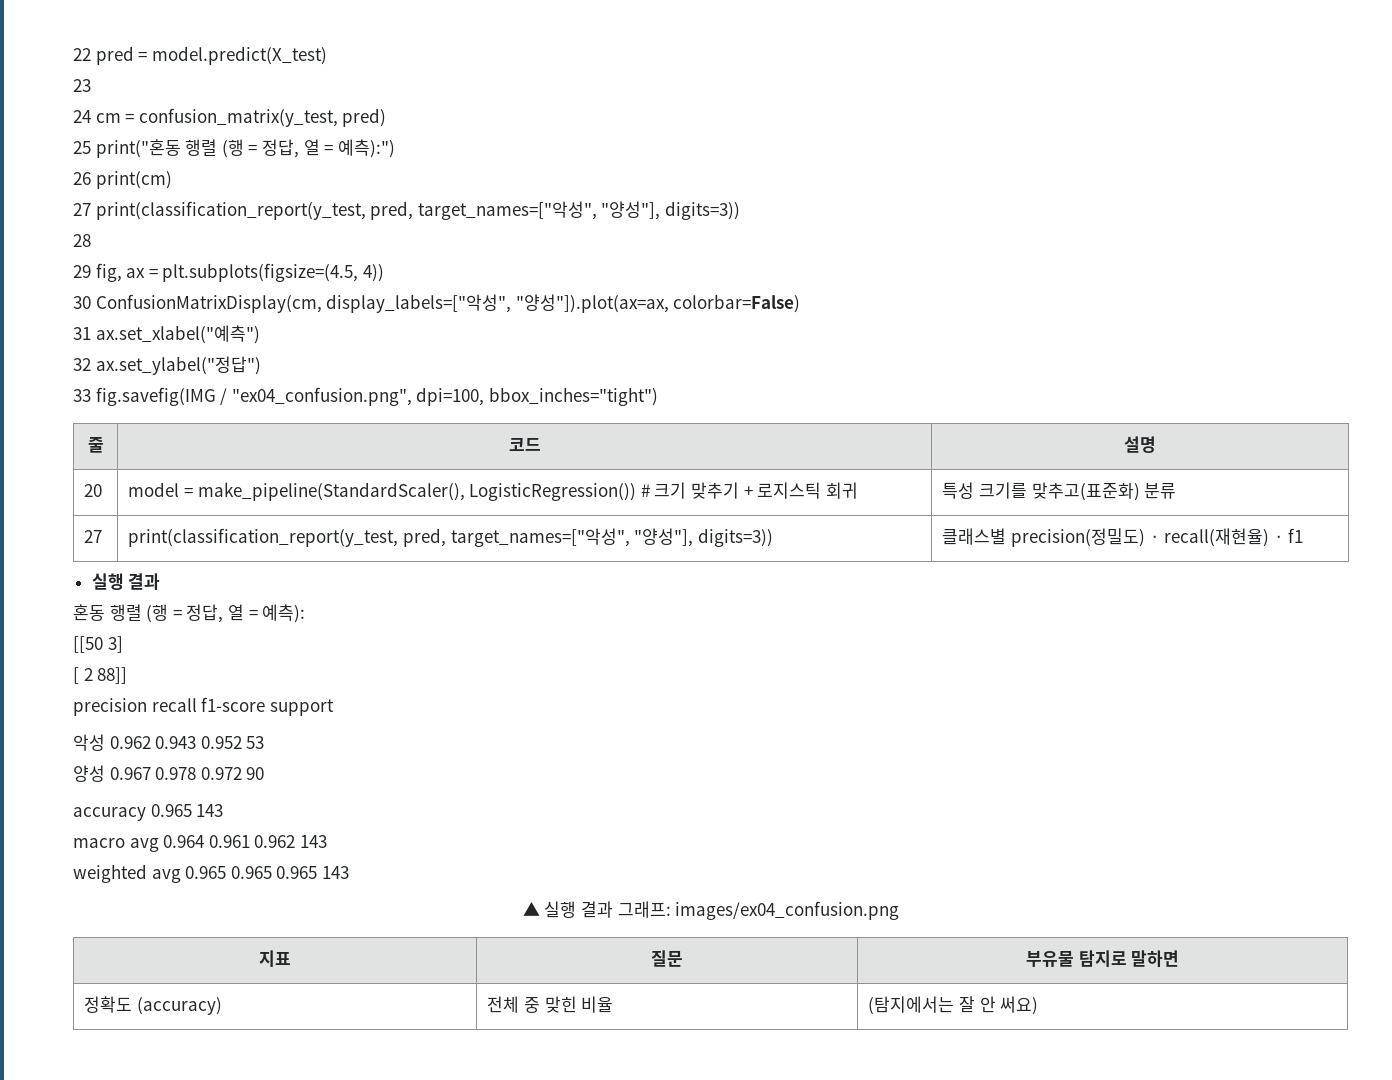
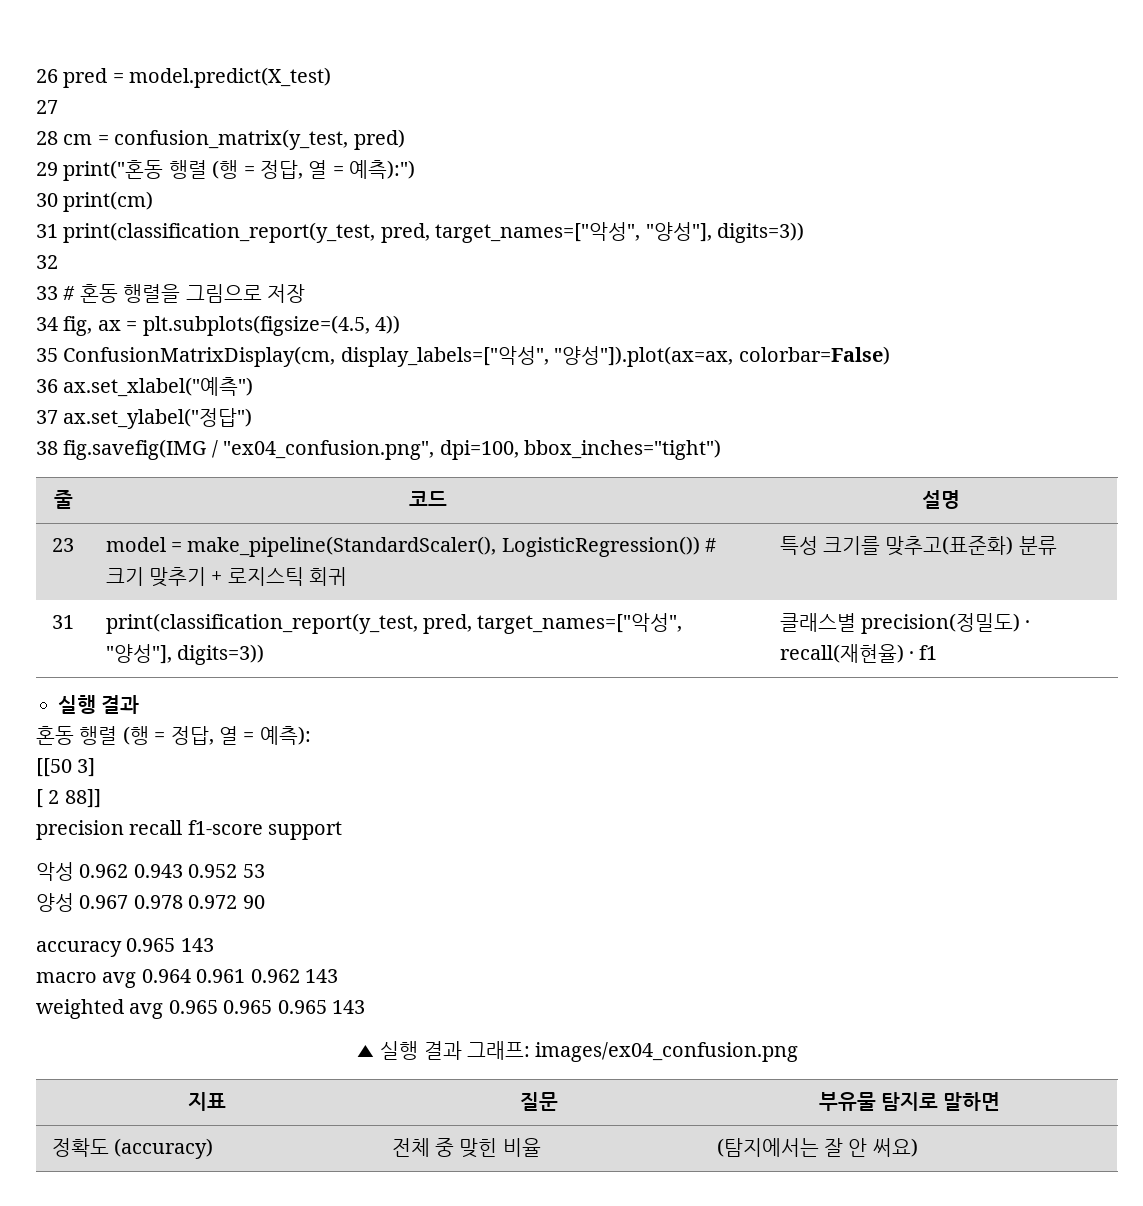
[73,48,91,61] 22 -> [36,69,58,83] 26
[73,79,91,92] [73,110,91,123] 23 // 24 -> [36,100,58,114] [36,131,58,145] 27 // 28
[73,141,91,154] 25 -> [36,162,58,176] 29
[73,172,91,185] 26 -> [36,193,58,207] 30
[73,203,91,216] 27 -> [36,224,58,238] 31
[73,234,91,247] [73,265,91,278] 28 // 29 -> [36,255,58,269] [36,284,305,303] [36,317,58,331] 32 // 33 # 혼동 행렬을 그림으로 저장 // 34
[73,296,91,309] 30 -> [36,348,58,362] 35
[73,327,91,340] 31 -> [36,379,58,393] 36
[73,358,91,371] 32 -> [36,410,58,424] 37
[73,389,91,402] 33 -> [36,441,58,455] 38
[84,484,103,497] 20 -> [51,538,74,552] 23
[84,530,103,543] 27 -> [51,615,74,629] 31

